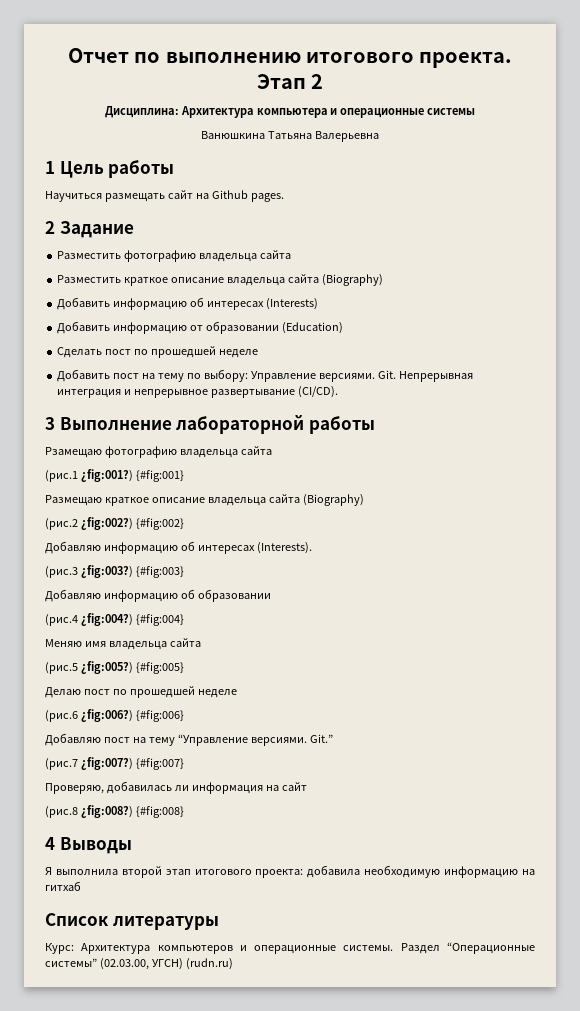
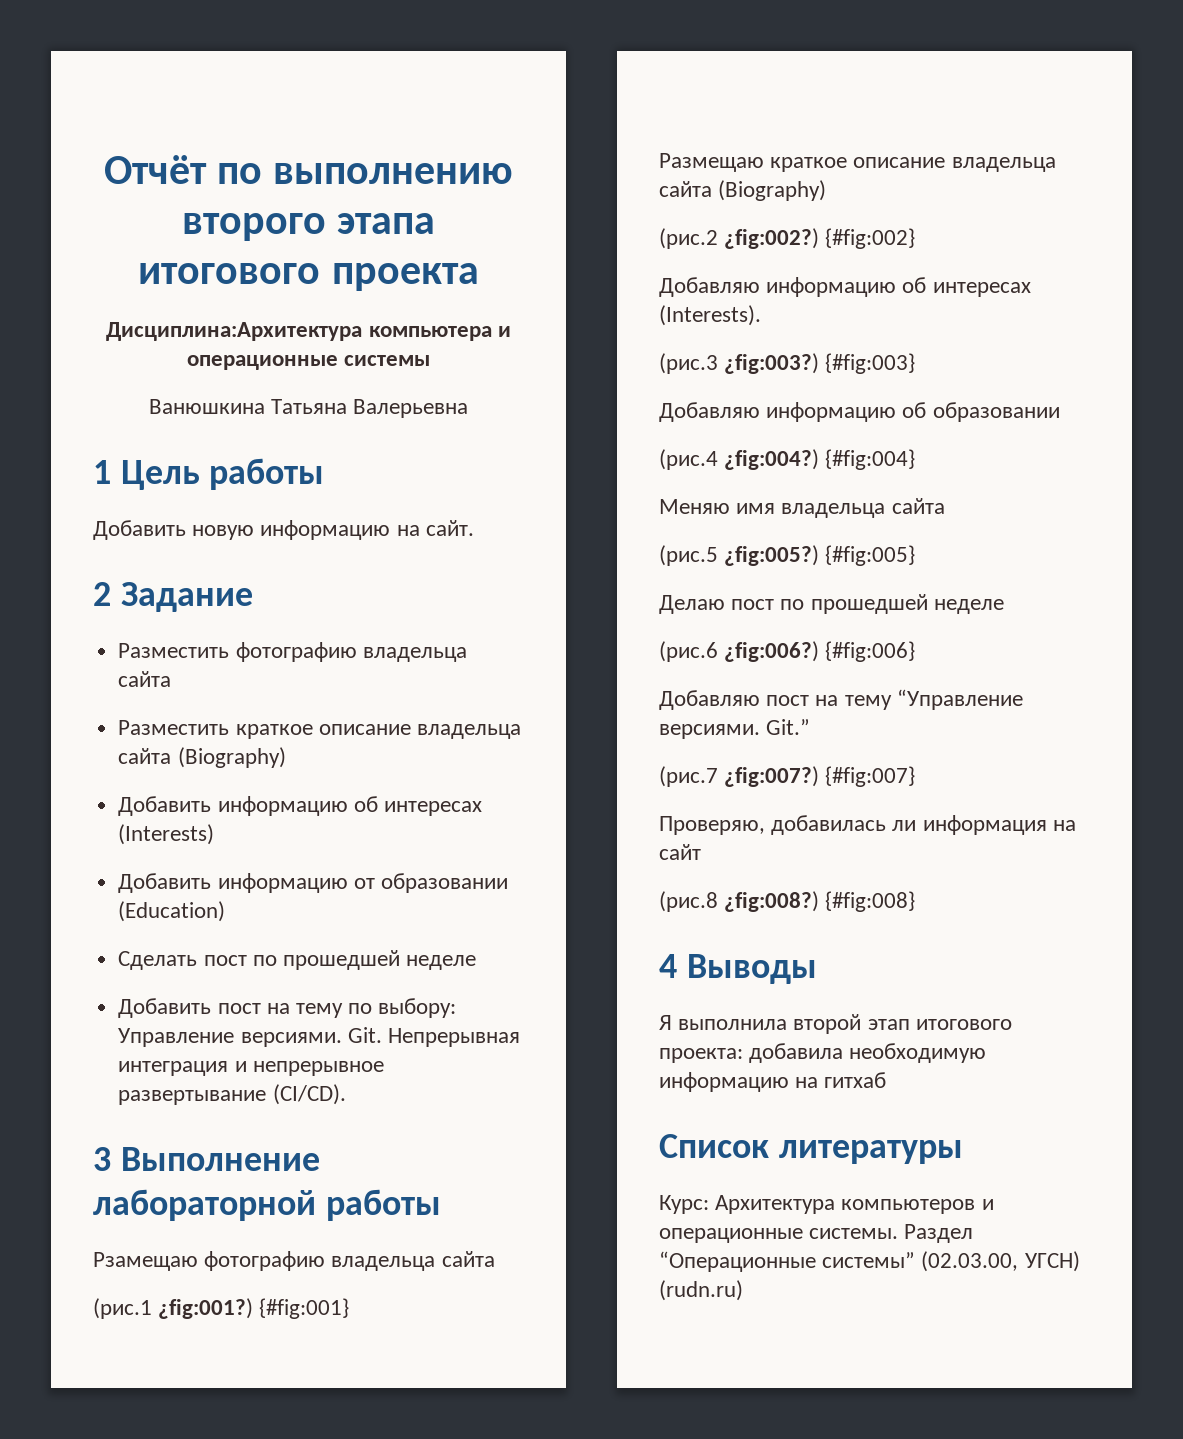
[67,48,129,63] Отчет -> [103,155,207,184] Отчёт
[305,52,513,68] [256,74,324,89] [104,106,254,118] итогового проекта. Этап 2 // Дисциплина: Архитектура -> [181,213,436,241] [138,263,479,291] [106,322,363,341] второго этапа итогового проекта // Дисциплина:Архитектура
[45,190,284,202] Научиться размещать сайт на Github pages. -> [93,520,474,540] Добавить новую информацию на сайт.

